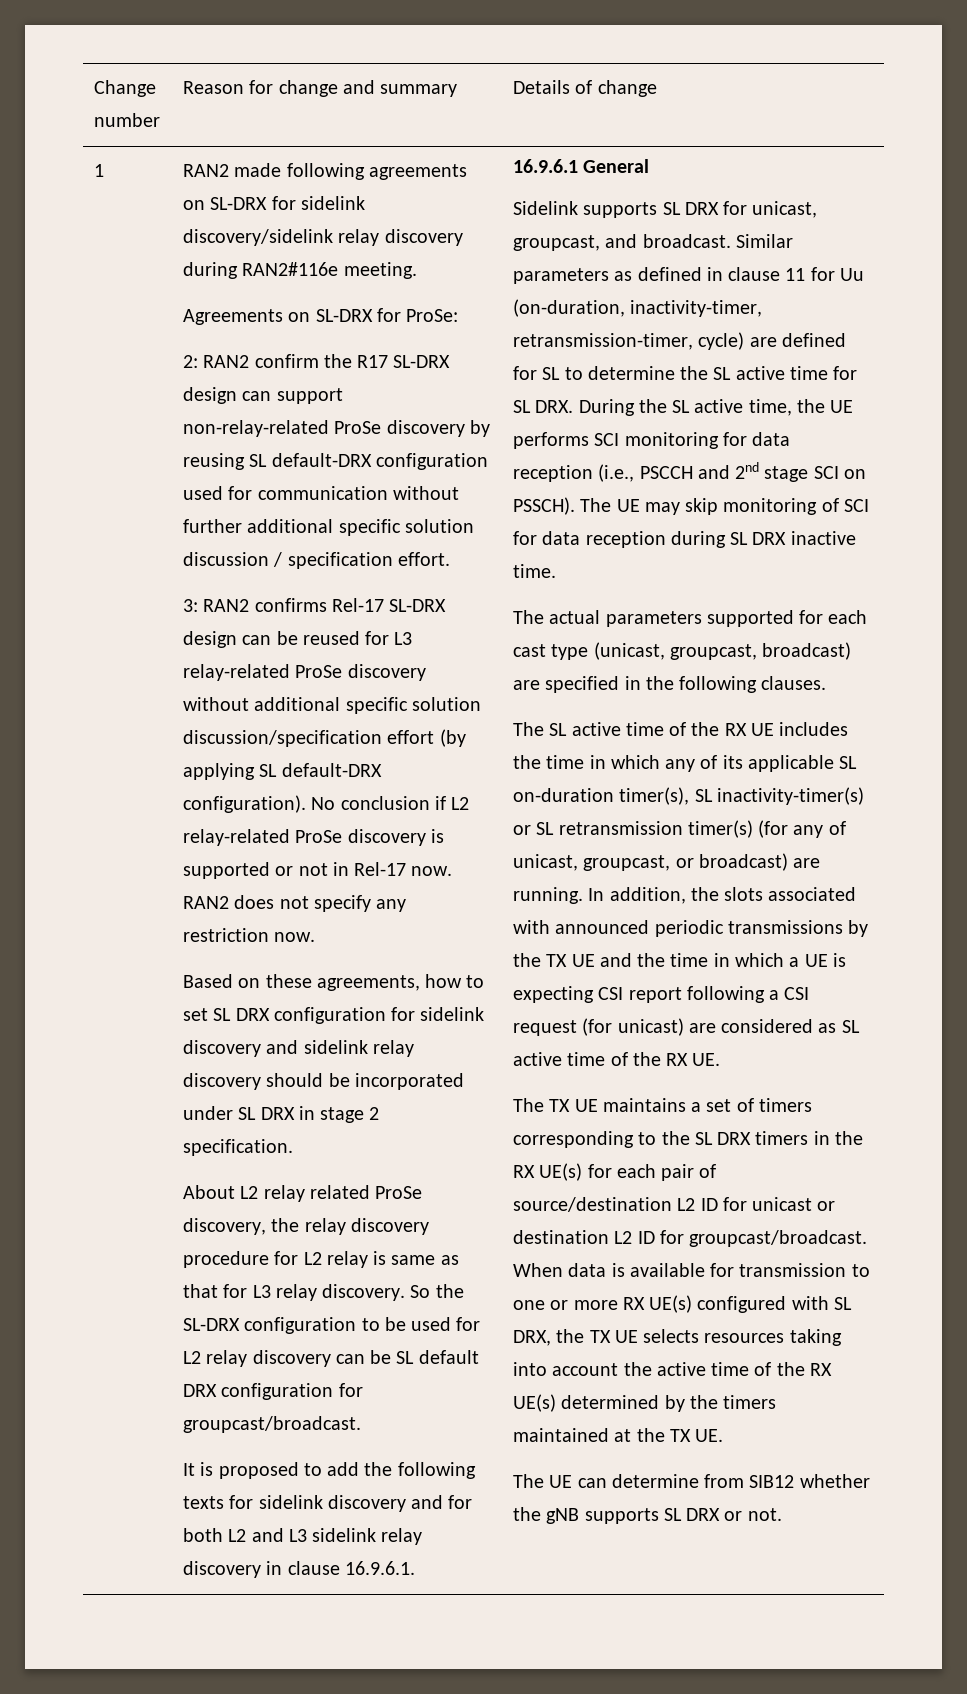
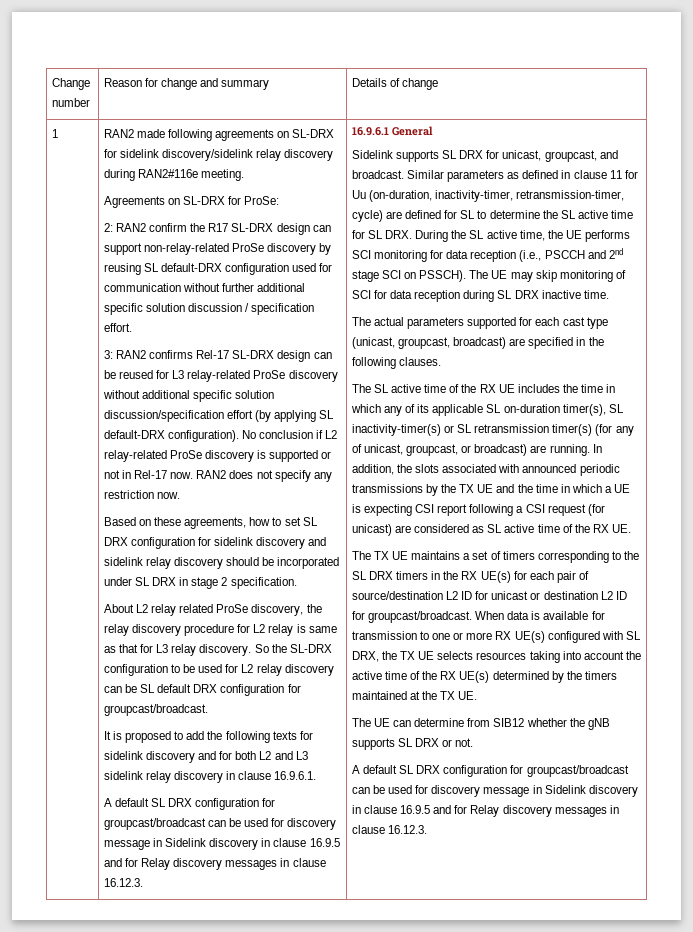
(415, 1568) none -> [103,798,276,810] [103,818,337,830] [103,838,340,850] [103,858,326,870] [103,878,143,887] // A default SL DRX configuration for groupcast/broadcast can be used for discovery message in Sidelink discovery in clause 16.9.5 and for Relay discovery messages in clause 16.12.3.
(782, 1514) none -> [351,765,629,777] [351,785,638,797] [351,805,619,817] [351,825,427,834] // A default SL DRX configuration for groupcast/broadcast can be used for discovery message in Sidelink discovery in clause 16.9.5 and for Relay discovery messages in clause 16.12.3.

